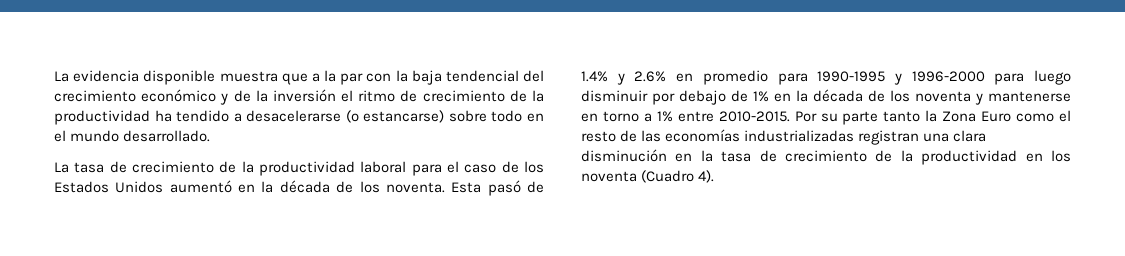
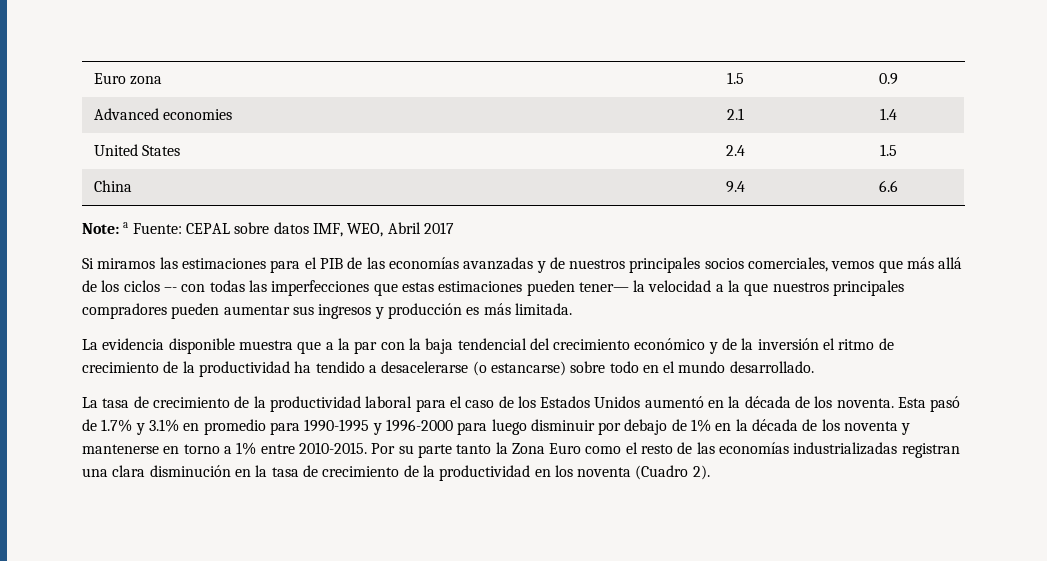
(54, 76) none -> [93,73,162,85] [726,72,744,84] [878,73,898,85] [93,108,232,120] [726,108,744,120] [879,108,897,120] [93,144,180,156] [725,145,745,156] [879,144,897,156] [93,180,132,192] [725,181,745,193] [878,180,898,192] [82,222,454,237] [82,257,963,273] [82,280,905,296] [82,303,572,319] Euro zona | 1.5 | 0.9 // Advanced economies | 2.1 | 1.4 // United States | 2.4 | 1.5 // China | 9.4 | 6.6 // Note: a Fuente: CEPAL sobre datos IMF, WEO, Abril 2017 // Si miramos las estimaciones para el PIB de las economías avanzadas y de nuestros principales socios comerciales, vemos que más allá de los ciclos –- con todas las imperfecciones que estas estimaciones pueden tener— la velocidad a la que nuestros principales compradores pueden aumentar sus ingresos y producción es más limitada. //
[581,71,667,85] 1.4% y 2.6% -> [101,419,179,435] 1.7% y 3.1%
[698,170,715,183] 4). -> [692,465,710,480] 2).

